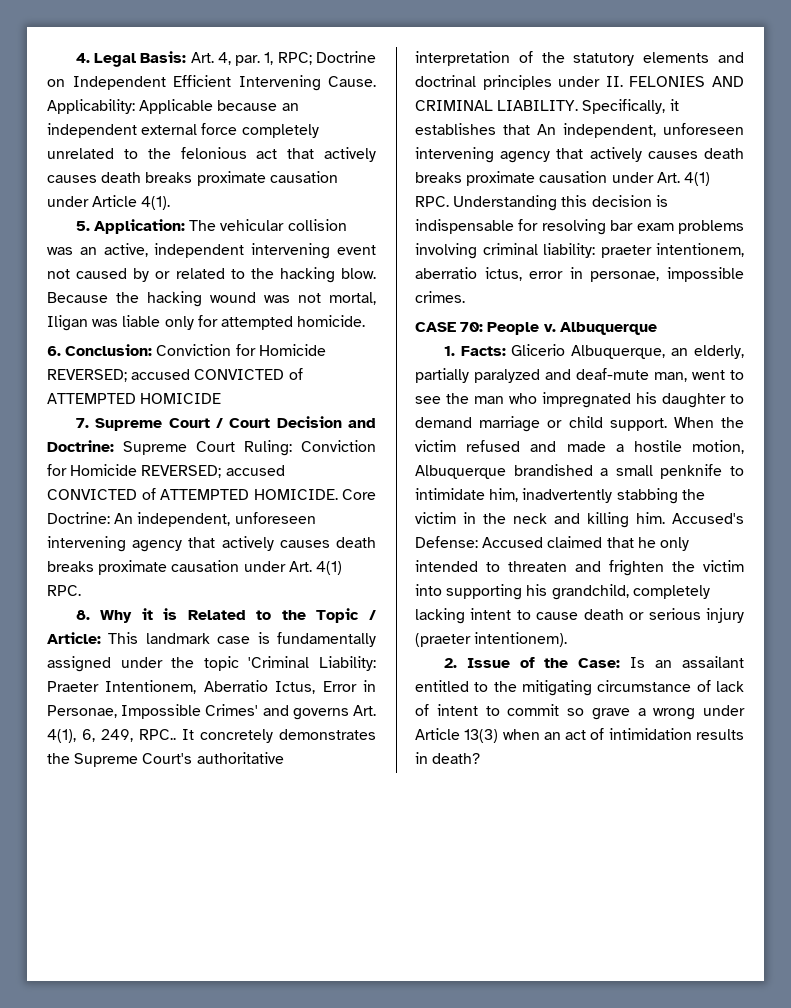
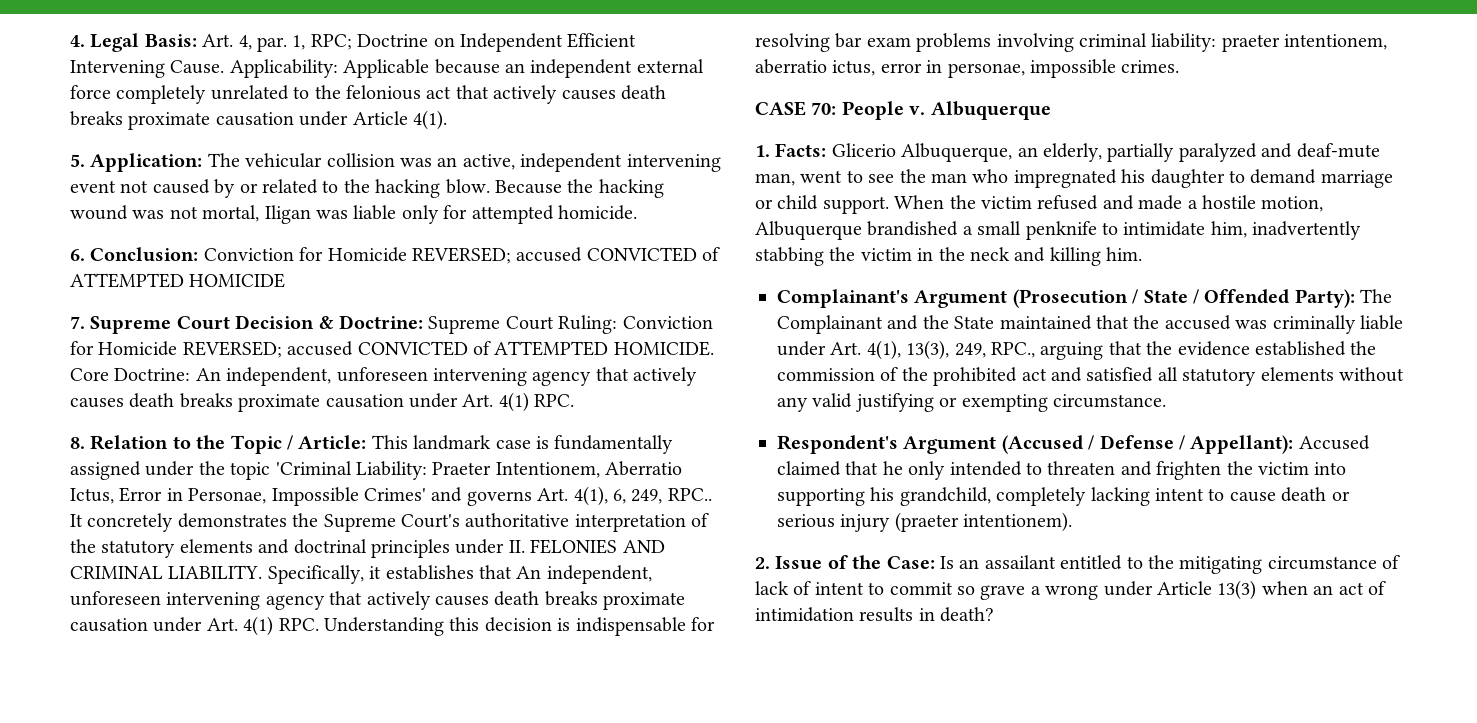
[215,416,376,428] / Court Decision and -> [235,315,334,329] Decision &
[100,608,246,623] Why it is Related -> [90,435,169,450] Relation
[672,513,744,524] [415,536,478,548] Accused's Defense: -> [777,289,1393,308] [777,315,1403,334] [777,340,1377,360] [777,367,1404,386] [777,393,1166,412] [777,435,1294,454] // Complainant's Argument (Prosecution / State / Offended Party): The Complainant and the State maintained that the accused was criminally liable under Art. 4(1), 13(3), 249, RPC., arguing that the evidence established the commission of the prohibited act and satisfied all statutory elements without any valid justifying or exempting circumstance. // Respondent's Argument (Accused / Defense / Appellant):

